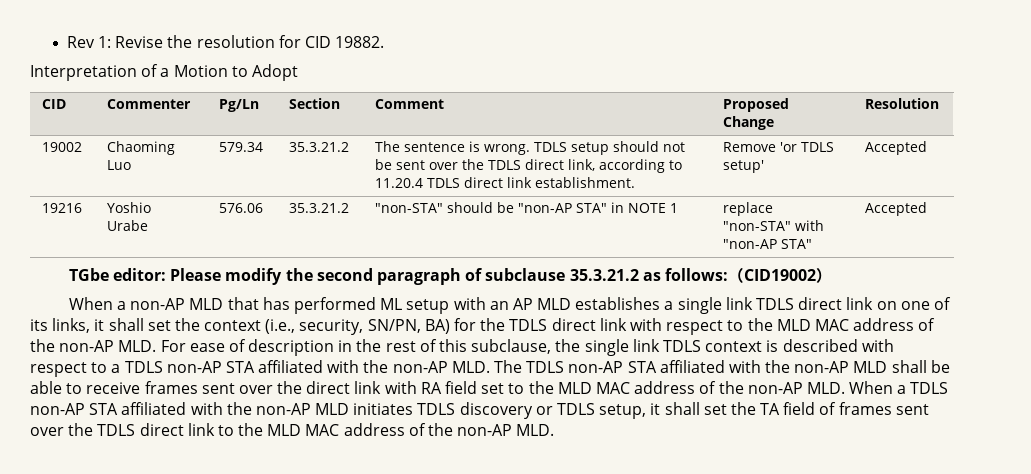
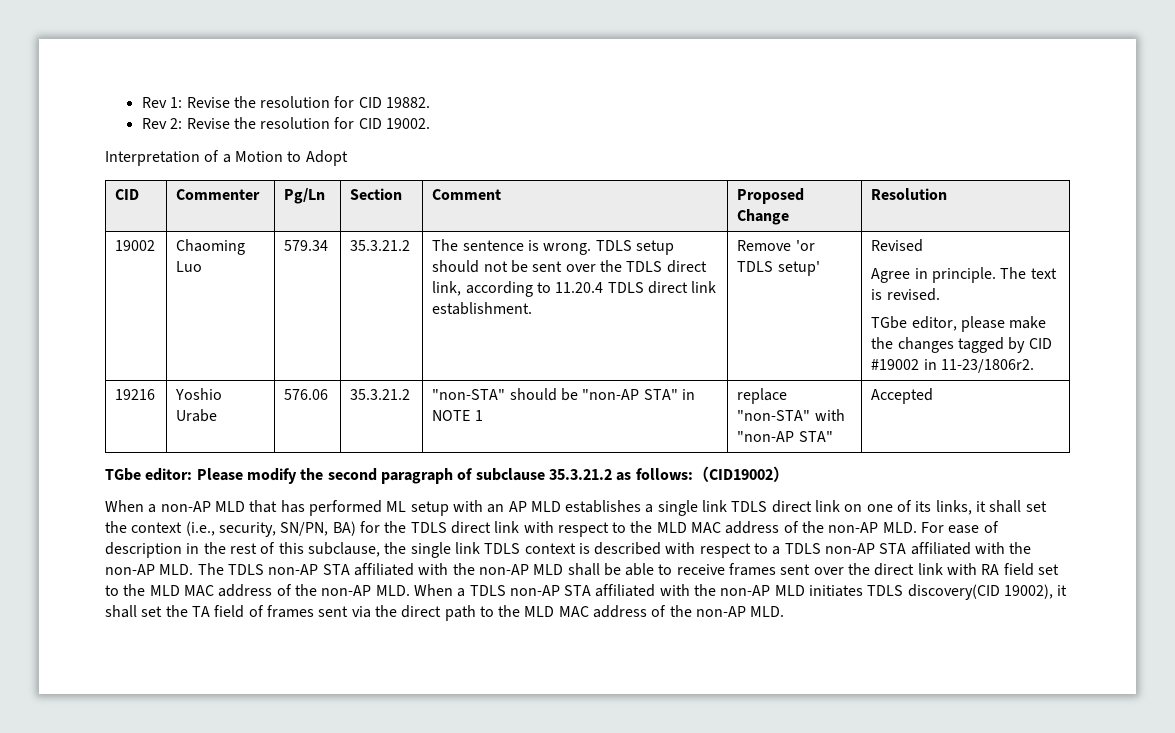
(385, 42) none -> [141,117,431,129] // Rev 2: Revise the resolution for CID 19002.
[865,141,928,155] Accepted -> [871,239,924,252] [871,267,1057,283] [871,288,940,301] [871,316,1047,332] [871,337,1052,353] [871,359,1035,373] Revised // Agree in principle. The text is revised. // TGbe editor, please make the changes tagged by CID #19002 in 11-23/1806r2.
[459,402,647,419] discovery or TDLS setup, -> [907,584,1054,600] discovery(CID 19002),
[30,423,215,436] over the TDLS direct link -> [351,605,476,621] via the direct path

